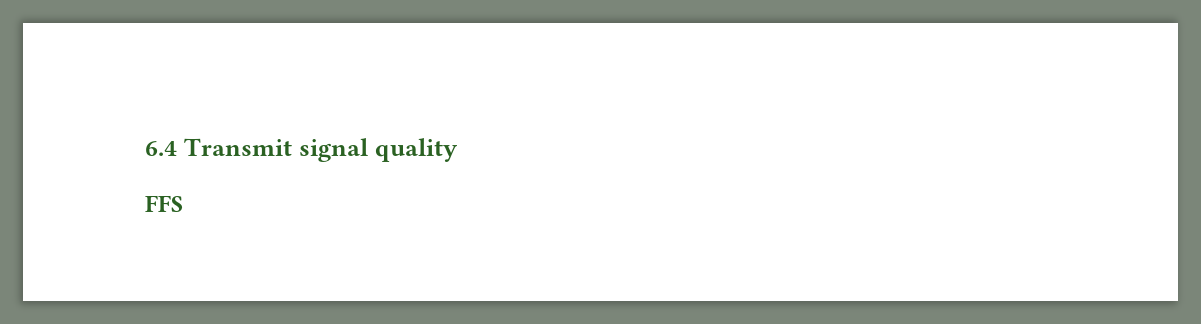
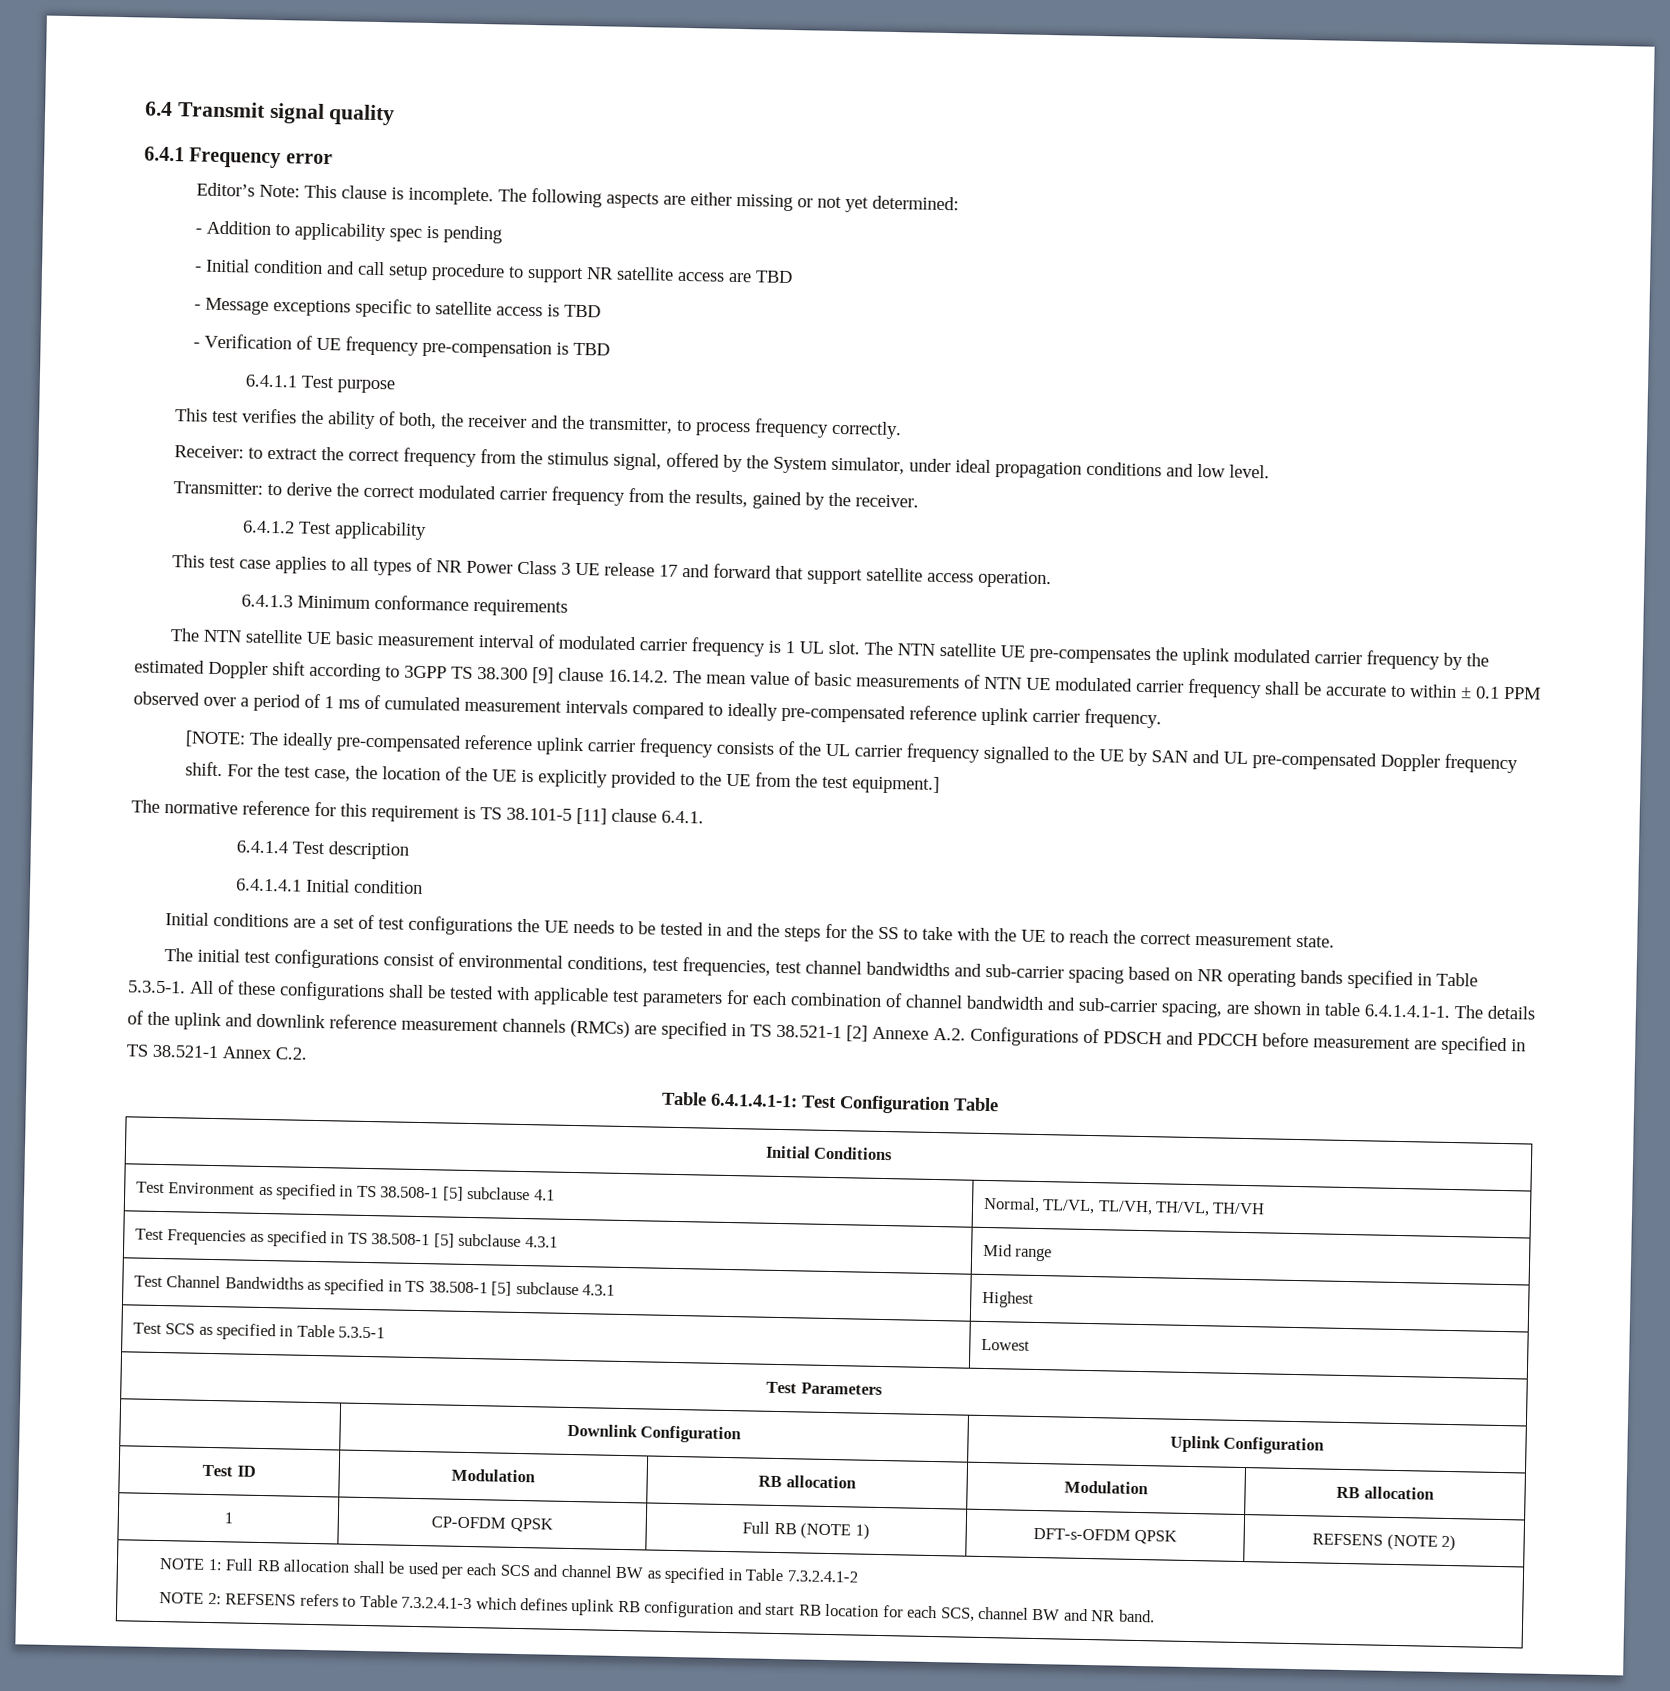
[145,195,183,212] FFS -> [144,146,333,169] [195,182,959,213] [194,220,502,244] [193,258,793,284] [193,297,601,318] [192,333,610,359] [244,374,395,394] [175,408,903,440] [174,445,1271,479] [173,481,920,510] [241,520,427,541] [172,554,1053,589] [240,594,568,617] [170,628,1490,671] [134,659,1541,700] [133,691,1162,729] [184,730,1518,774] [184,761,940,795] [131,799,704,825] [235,840,409,860] [235,878,423,895] [165,912,1336,948] [164,948,1479,990] [128,980,1536,1020] [127,1010,1526,1056] [126,1044,307,1060] [660,1091,999,1115] [764,1145,894,1161] [135,1181,555,1201] [982,1196,1266,1217] [134,1228,558,1248] [982,1243,1053,1262] [133,1275,616,1296] [981,1290,1034,1308] [132,1322,386,1341] [980,1338,1030,1351] [766,1381,883,1396] [566,1423,742,1444] [1169,1435,1325,1455] [202,1464,256,1477] [451,1468,535,1483] [758,1475,856,1489] [1064,1480,1148,1495] [1336,1486,1434,1500] [223,1512,233,1524] [431,1516,553,1533] [742,1521,870,1540] [1032,1527,1178,1545] [1312,1533,1456,1552] [159,1558,858,1585] [159,1592,1155,1623] 6.4.1 Frequency error // Editor’s Note: This clause is incomplete. The following aspects are either missing or not yet determined: // - Addition to applicability spec is pending // - Initial condition and call setup procedure to support NR satellite access are TBD // - Message exceptions specific to satellite access is TBD // - Verification of UE frequency pre-compensation is TBD // 6.4.1.1 Test purpose // This test verifies the ability of both, the receiver and the transmitter, to process frequency correctly. // Receiver: to extract the correct frequency from the stimulus signal, offered by the System simulator, under ideal propagation conditions and low level. // Transmitter: to derive the correct modulated carrier frequency from the results, gained by the receiver. // 6.4.1.2 Test applicability // This test case applies to all types of NR Power Class 3 UE release 17 and forward that support satellite access operation. // 6.4.1.3 Minimum conformance requirements // The NTN satellite UE basic measurement interval of modulated carrier frequency is 1 UL slot. The NTN satellite UE pre-compensates the uplink modulated carrier frequency by the estimated Doppler shift according to 3GPP TS 38.300 [9] clause 16.14.2. The mean value of basic measurements of NTN UE modulated carrier frequency shall be accurate to within ± 0.1 PPM observed over a period of 1 ms of cumulated measurement intervals compared to ideally pre-compensated reference uplink carrier frequency. // [NOTE: The ideally pre-compensated reference uplink carrier frequency consists of the UL carrier frequency signalled to the UE by SAN and UL pre-compensated Doppler frequency shift. For the test case, the location of the UE is explicitly provided to the UE from the test equipment.] // The normative reference for this requirement is TS 38.101-5 [11] clause 6.4.1. // 6.4.1.4 Test description // 6.4.1.4.1 Initial condition // Initial conditions are a set of test configurations the UE needs to be tested in and the steps for the SS to take with the UE to reach the correct measurement state. // The initial test configurations consist of environmental conditions, test frequencies, test channel bandwidths and sub-carrier spacing based on NR operating bands specified in Table 5.3.5-1. All of these configurations shall be tested with applicable test parameters for each combination of channel bandwidth and sub-carrier spacing, are shown in table 6.4.1.4.1-1. The details of the uplink and downlink reference measurement channels (RMCs) are specified in TS 38.521-1 [2] Annexe A.2. Configurations of PDSCH and PDCCH before measurement are specified in TS 38.521-1 Annex C.2. // Table 6.4.1.4.1-1: Test Configuration Table // Initial Conditions // Test Environment as specified in TS 38.508-1 [5] subclause 4.1 | Normal, TL/VL, TL/VH, TH/VL, TH/VH // Test Frequencies as specified in TS 38.508-1 [5] subclause 4.3.1 | Mid range // Test Channel Bandwidths as specified in TS 38.508-1 [5] subclause 4.3.1 | Highest // Test SCS as specified in Table 5.3.5-1 | Lowest // Test Parameters // | Downlink Configuration | Uplink Configuration // Test ID | Modulation | RB allocation | Modulation | RB allocation // 1 | CP-OFDM QPSK | Full RB (NOTE 1) | DFT-s-OFDM QPSK | REFSENS (NOTE 2) // NOTE 1: Full RB allocation shall be used per each SCS and channel BW as specified in Table 7.3.2.4.1-2 // NOTE 2: REFSENS refers to Table 7.3.2.4.1-3 which defines uplink RB configuration and start RB location for each SCS, channel BW and NR band.

